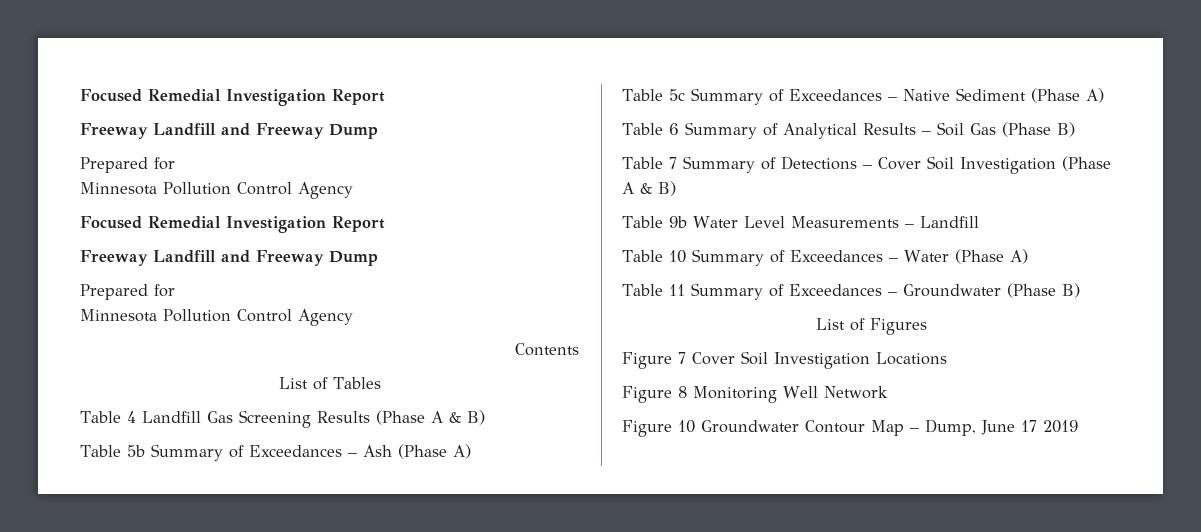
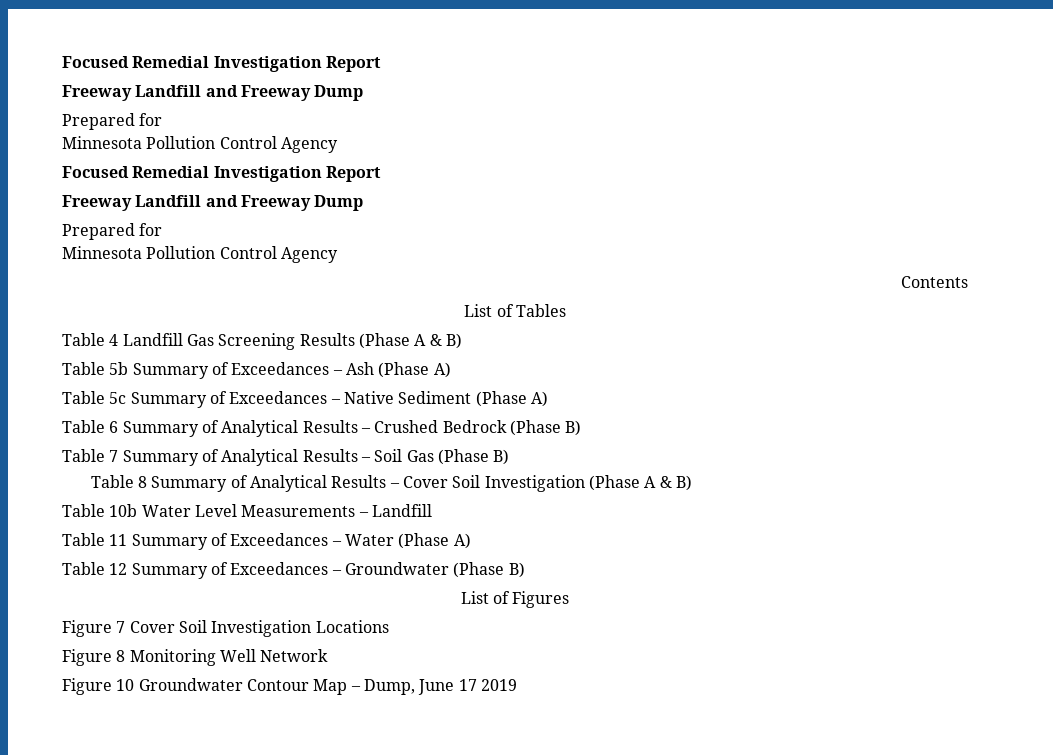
[936,122,996,136] Soil Gas -> [374,420,507,433] Crushed Bedrock
[780,156,857,170] Detections -> [221,449,510,466] [90,475,387,492] Analytical Results – Soil Gas (Phase B) // Table 8 Summary of Analytical Results
[668,216,687,228] 9b -> [109,504,138,517] 10b
[668,250,686,263] 10 -> [109,534,128,546] 11
[668,284,685,296] 11 -> [109,563,128,575] 12

